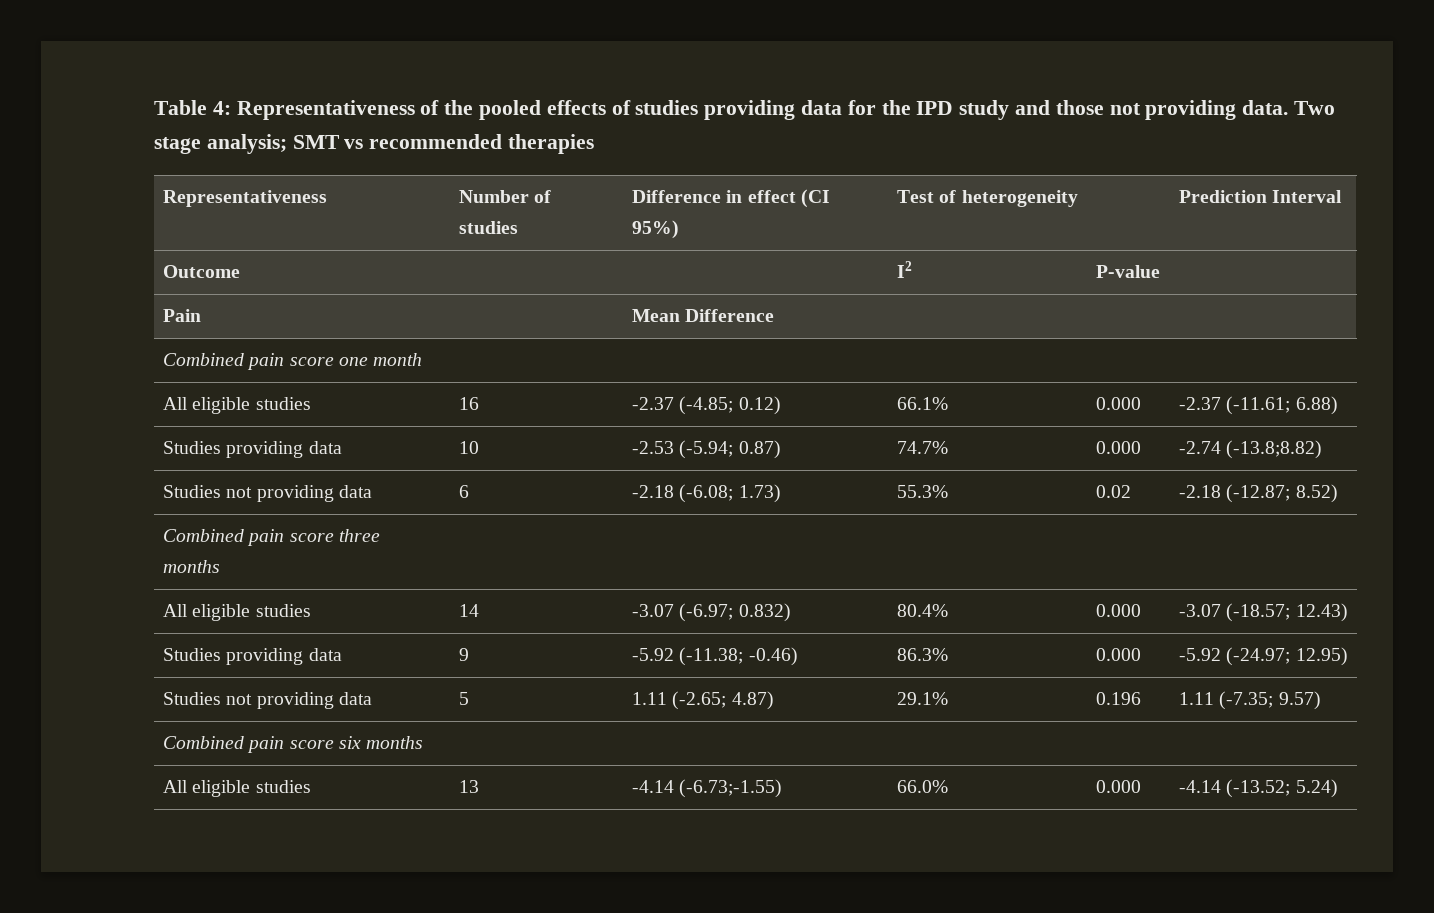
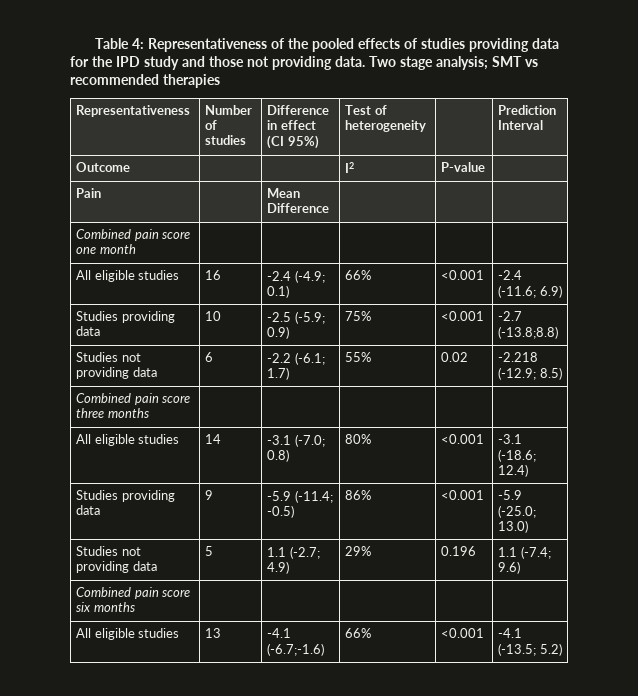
[632,396,781,415] [897,397,949,410] [1096,397,1142,410] [1179,396,1338,415] [163,441,342,458] [459,441,480,454] [632,440,781,459] [897,441,949,454] [1096,441,1142,454] [1179,440,1323,459] -2.37 (-4.85; 0.12) | 66.1% | 0.000 | -2.37 (-11.61; 6.88) // Studies providing data | 10 | -2.53 (-5.94; 0.87) | 74.7% | 0.000 | -2.74 (-13.8;8.82) -> [267,270,325,283] [267,285,290,298] [345,270,372,280] [441,270,485,280] [498,270,523,280] [498,285,562,298] [76,311,175,323] [76,326,101,336] [205,311,222,321] [267,311,325,324] [267,326,290,339] [345,311,372,321] [441,311,485,321] [498,311,523,321] [498,326,559,339] -2.4 (-4.9; 0.1) | 66% | <0.001 | -2.4 (-11.6; 6.9) // Studies providing data | 10 | -2.5 (-5.9; 0.9) | 75% | <0.001 | -2.7 (-13.8;8.8)
[632,484,781,503] [897,485,949,498] [1096,485,1132,498] [1179,484,1338,503] -2.18 (-6.08; 1.73) | 55.3% | 0.02 | -2.18 (-12.87; 8.52) -> [267,352,325,365] [267,367,290,380] [345,352,372,362] [441,352,469,362] [498,352,539,362] [498,367,562,380] -2.2 (-6.1; 1.7) | 55% | 0.02 | -2.218 (-12.9; 8.5)
[632,603,791,622] [897,604,949,617] [1096,604,1142,617] [1179,603,1348,622] [163,648,342,665] [459,648,470,661] [632,647,798,666] [897,648,949,661] [1096,648,1142,661] [1179,647,1348,666] -3.07 (-6.97; 0.832) | 80.4% | 0.000 | -3.07 (-18.57; 12.43) // Studies providing data | 9 | -5.92 (-11.38; -0.46) | 86.3% | 0.000 | -5.92 (-24.97; 12.95) -> [267,434,325,447] [267,449,290,462] [345,434,372,444] [441,434,485,444] [498,434,523,444] [498,449,537,462] [498,464,529,477] [76,490,175,502] [76,505,101,515] [205,490,214,500] [267,490,333,503] [267,505,295,518] [345,490,372,500] [441,490,485,500] [498,490,523,500] [498,505,537,518] [498,520,529,533] -3.1 (-7.0; 0.8) | 80% | <0.001 | -3.1 (-18.6; 12.4) // Studies providing data | 9 | -5.9 (-11.4; -0.5) | 86% | <0.001 | -5.9 (-25.0; 13.0)
[632,691,774,710] [897,692,949,705] [1096,692,1142,705] [1179,691,1321,710] 1.11 (-2.65; 4.87) | 29.1% | 0.196 | 1.11 (-7.35; 9.57) -> [267,546,320,559] [267,561,290,574] [345,546,372,556] [441,546,477,556] [498,546,551,559] [498,561,521,574] 1.1 (-2.7; 4.9) | 29% | 0.196 | 1.1 (-7.4; 9.6)
[632,779,783,798] [897,780,949,793] [1096,780,1142,793] [1179,779,1338,798] -4.14 (-6.73;-1.55) | 66.0% | 0.000 | -4.14 (-13.52; 5.24) -> [267,628,292,638] [267,643,325,656] [345,628,372,638] [441,628,485,638] [498,628,523,638] [498,643,562,656] -4.1 (-6.7;-1.6) | 66% | <0.001 | -4.1 (-13.5; 5.2)

